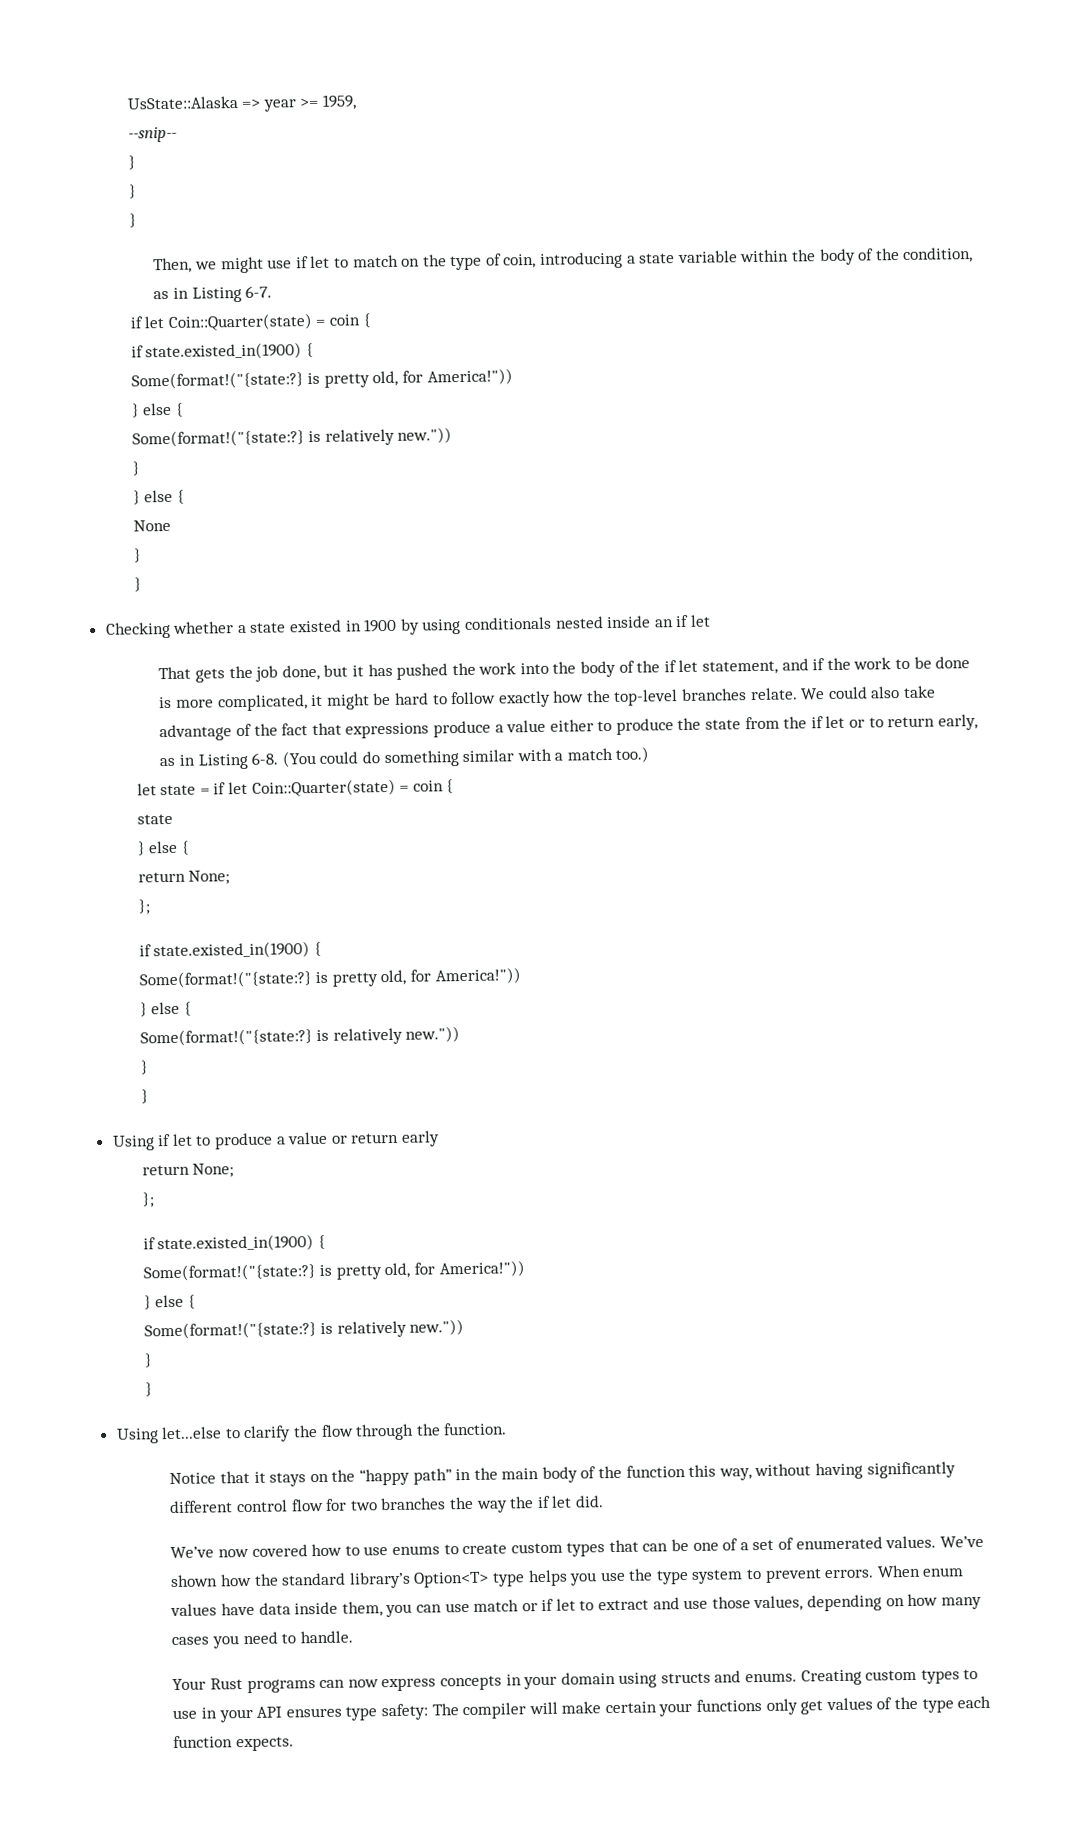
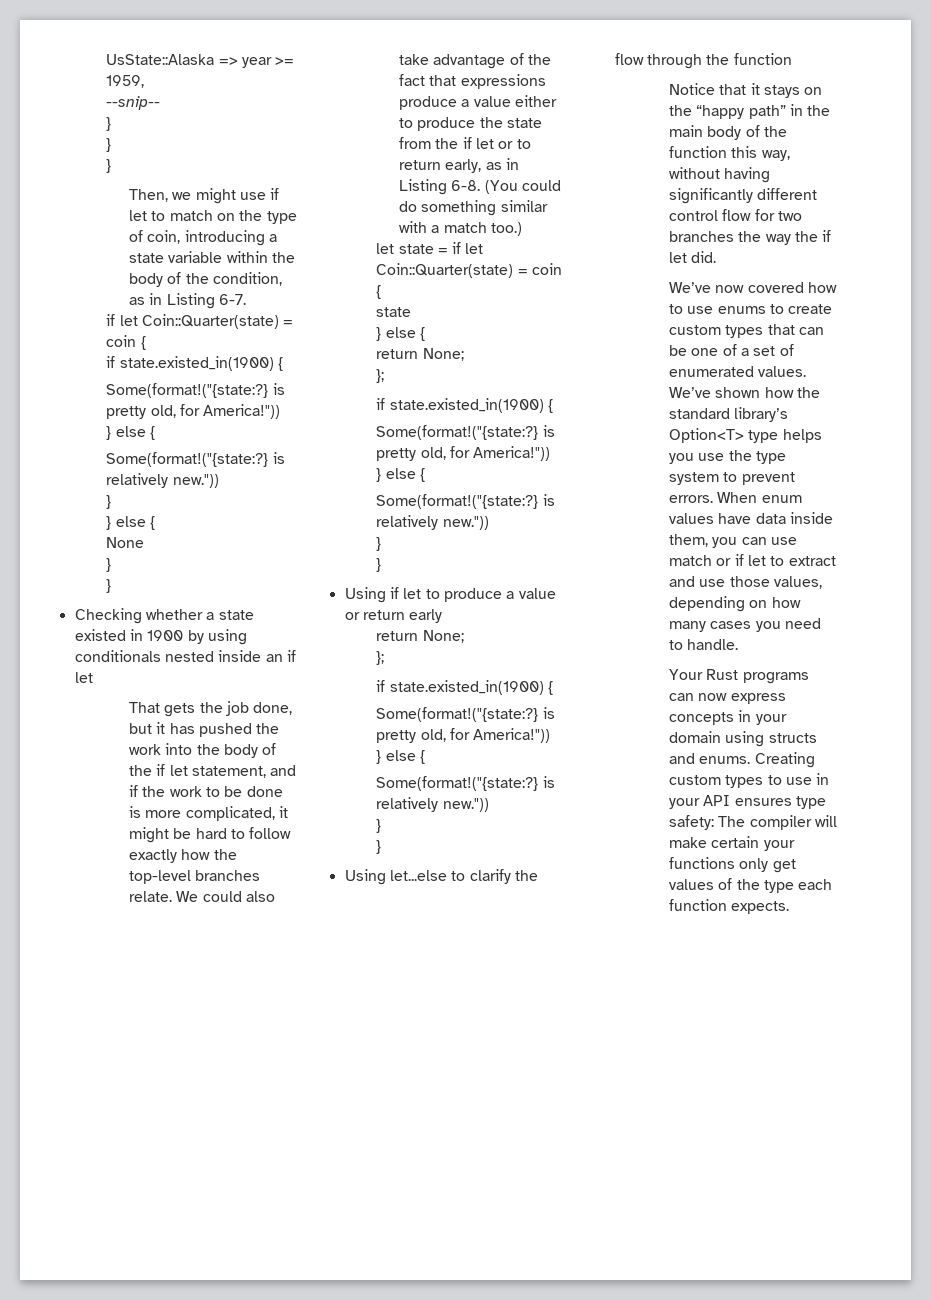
[443,1422,508,1436] function. -> [733,53,792,65] function

